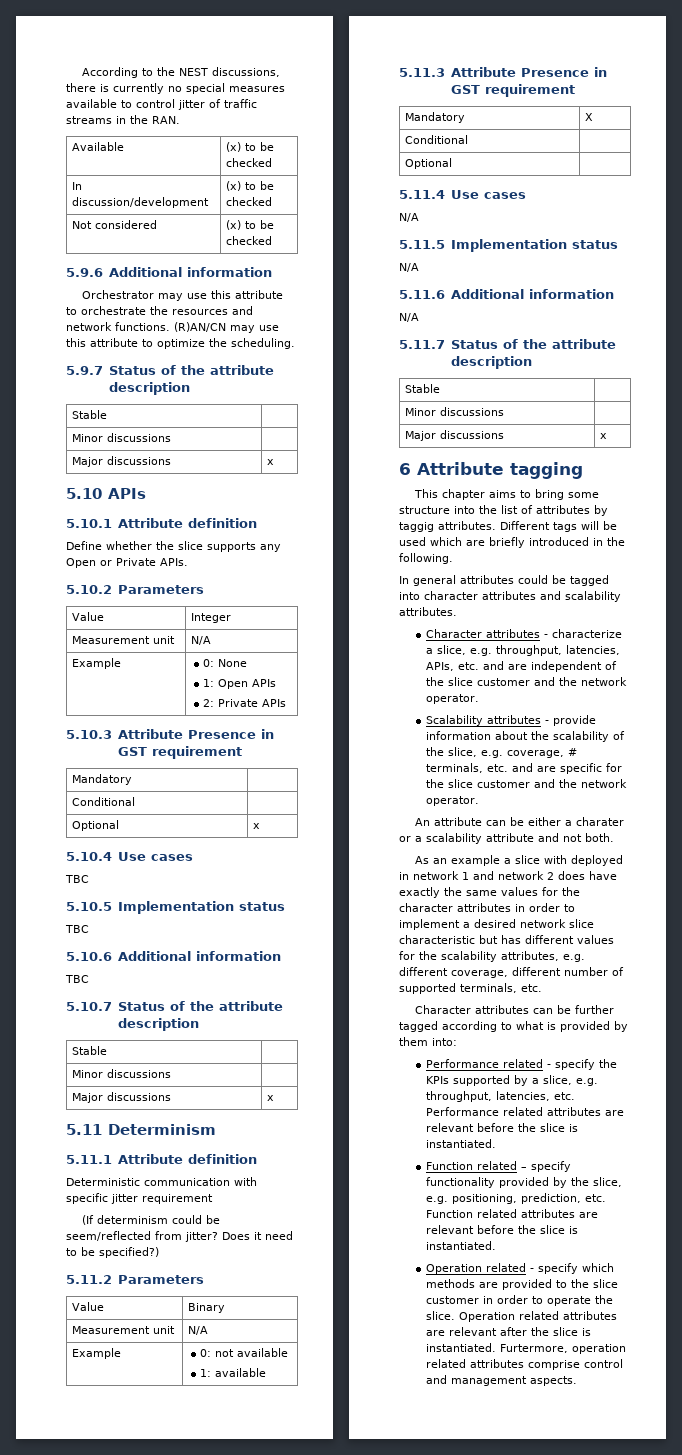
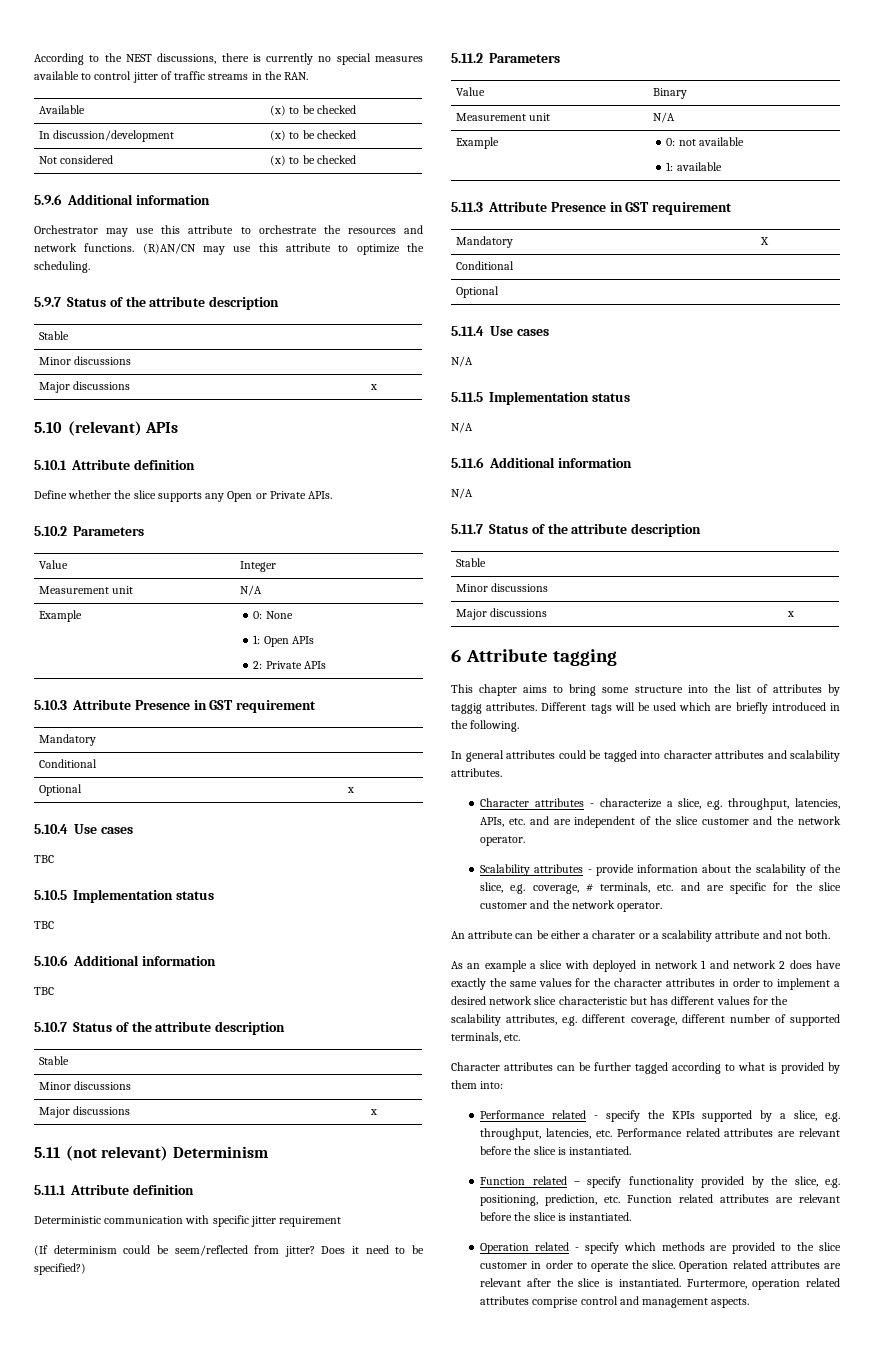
(102, 493) none -> [68,421,142,436] (relevant)
(102, 1129) none -> [66,1146,169,1161] (not relevant)

